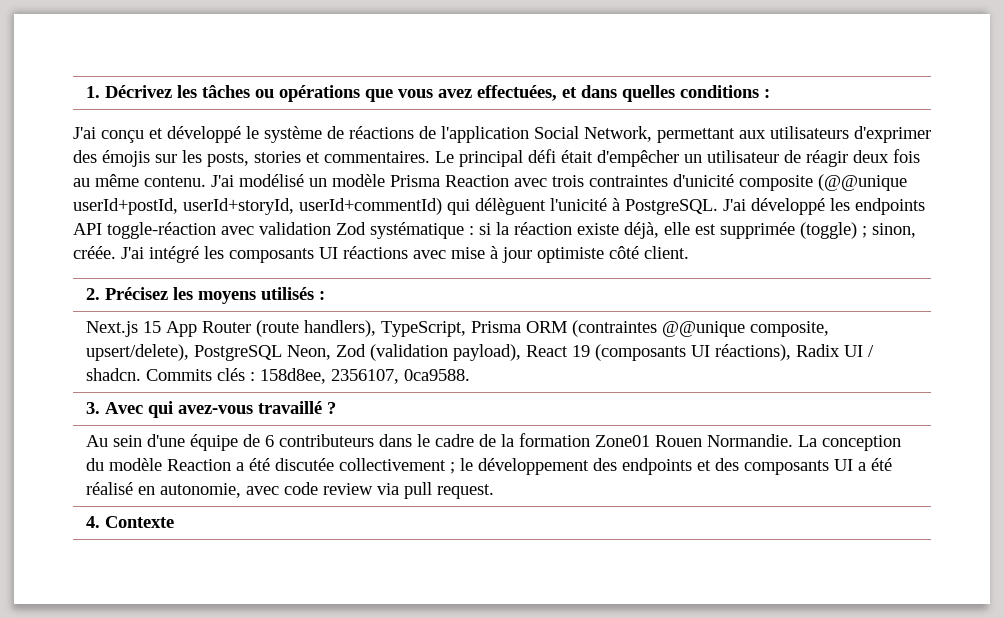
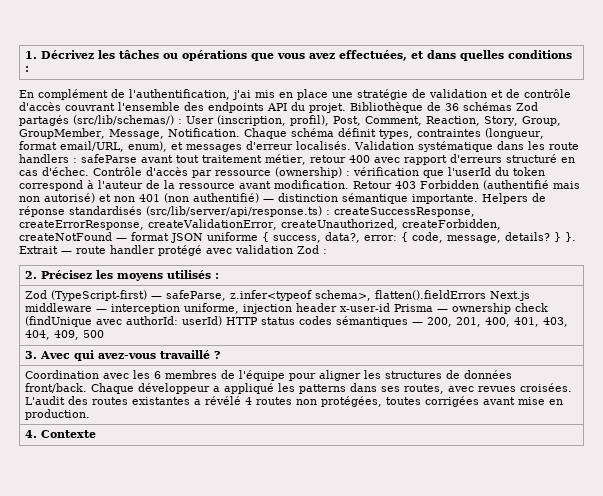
[73,126,931,143] [73,149,920,167] [73,174,907,191] [73,198,925,215] [73,222,216,239] J'ai conçu et développé le système de réactions de l'application Social Network, permettant aux utilisateurs d'exprimer des émojis sur les posts, stories et commentaires. Le principal défi était d'empêcher un utilisateur de réagir deux fois au même contenu. J'ai modélisé un modèle Prisma Reaction avec trois contraintes d'unicité composite (@@unique userId+postId, userId+storyId, userId+commentId) qui délèguent l'unicité à PostgreSQL. J'ai développé les endpoints API toggle-réaction -> [19,89,571,100] [19,102,538,113] [19,115,561,126] [19,128,544,139] [19,141,579,152] [19,154,575,165] [19,167,545,178] [19,180,580,191] [19,193,546,204] [19,206,475,217] [19,219,501,230] [19,232,576,243] [19,245,202,256] En complément de l'authentification, j'ai mis en place une stratégie de validation et de contrôle d'accès couvrant l'ensemble des endpoints API du projet. Bibliothèque de 36 schémas Zod partagés (src/lib/schemas/) : User (inscription, profil), Post, Comment, Reaction, Story, Group, GroupMember, Message, Notification. Chaque schéma définit types, contraintes (longueur, format email/URL, enum), et messages d'erreur localisés. Validation systématique dans les route handlers : safeParse avant tout traitement métier, retour 400 avec rapport d'erreurs structuré en cas d'échec. Contrôle d'accès par ressource (ownership) : vérification que l'userId du token correspond à l'auteur de la ressource avant modification. Retour 403 Forbidden (authentifié mais non autorisé) et non 401 (non authentifié) — distinction sémantique importante. Helpers de réponse standardisés (src/lib/server/api/response.ts) : createSuccessResponse, createErrorResponse, createValidationError, createUnauthorized, createForbidden, createNotFound — format JSON uniforme { success, data?, error: { code, message, details? } }. Extrait — route handler protégé
[370,222,916,239] [73,246,689,263] systématique : si la réaction existe déjà, elle est supprimée (toggle) ; sinon, créée. J'ai intégré les composants UI réactions avec mise à jour optimiste côté client. -> [323,249,327,254] :
[85,320,829,337] [85,344,874,361] [85,368,470,384] Next.js 15 App Router (route handlers), TypeScript, Prisma ORM (contraintes @@unique composite, upsert/delete), PostgreSQL Neon, Zod (validation payload), React 19 (composants UI réactions), Radix UI / shadcn. Commits clés : 158d8ee, 2356107, 0ca9588. -> [25,290,531,301] [25,303,549,314] [25,316,569,327] [25,330,105,340] Zod (TypeScript-first) — safeParse, z.infer<typeof schema>, flatten().fieldErrors Next.js middleware — interception uniforme, injection header x-user-id Prisma — ownership check (findUnique avec authorId: userId) HTTP status codes sémantiques — 200, 201, 400, 401, 403, 404, 409, 500
[85,433,901,451] [85,458,892,475] [85,482,494,499] Au sein d'une équipe de 6 contributeurs dans le cadre de la formation Zone01 Rouen Normandie. La conception du modèle Reaction a été discutée collectivement ; le développement des endpoints et des composants UI a été réalisé en autonomie, avec code review via pull request. -> [25,370,513,381] [25,383,573,394] [25,396,564,407] [25,409,91,420] Coordination avec les 6 membres de l'équipe pour aligner les structures de données front/back. Chaque développeur a appliqué les patterns dans ses routes, avec revues croisées. L'audit des routes existantes a révélé 4 routes non protégées, toutes corrigées avant mise en production.

